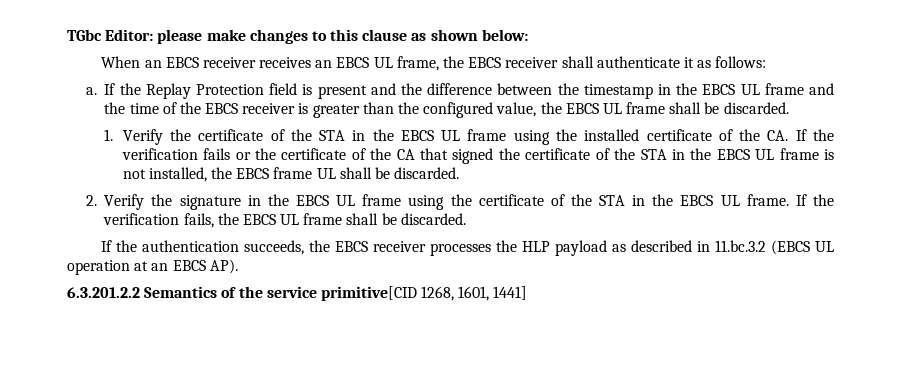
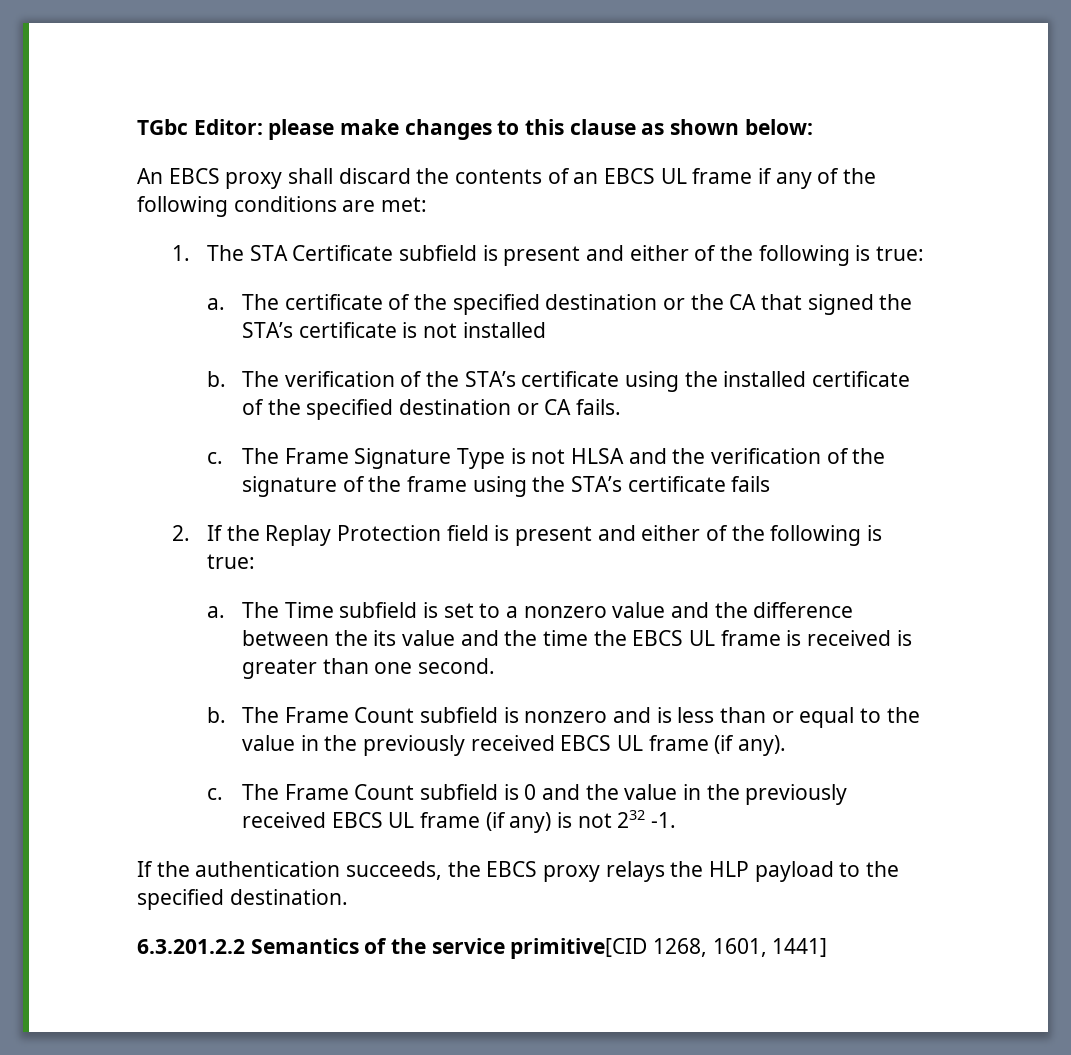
[101,56,767,71] [85,87,97,95] When an EBCS receiver receives an EBCS UL frame, the EBCS receiver shall authenticate it as follows: // a. -> [137,168,877,189] [137,196,428,217] [171,245,925,266] [206,294,913,315] [241,322,546,338] [206,371,910,392] [241,399,621,420] [206,448,886,469] [241,476,771,497] [171,525,190,541] An EBCS proxy shall discard the contents of an EBCS UL frame if any of the following conditions are met: // 1. The STA Certificate subfield is present and either of the following is true: // a. The certificate of the specified destination or the CA that signed the STA’s certificate is not installed // b. The verification of the STA’s certificate using the installed certificate of the specified destination or CA fails. // c. The Frame Signature Type is not HLSA and the verification of the signature of the frame using the STA’s certificate fails // 2.
[400,83,834,99] [104,102,789,118] [104,129,835,145] [121,148,685,164] the difference between the timestamp in the EBCS UL frame and the time of the EBCS receiver is greater than the configured value, the EBCS UL frame shall be discarded. // 1. Verify the certificate of the STA in the EBCS UL frame using the installed certificate of the CA. If the verification fails or the certificate of the CA that signed the certificate of the STA in -> [641,525,883,546] [206,554,255,569] [206,602,854,618] [241,630,588,646] either of the following is true: // a. The Time subfield is set to a nonzero value and the difference between the its value and the time
[122,167,460,182] [85,194,834,210] [103,213,466,228] not installed, the EBCS frame UL shall be discarded. // 2. Verify the signature in the EBCS UL frame using the certificate of the STA in the EBCS UL frame. If the verification fails, the EBCS UL frame shall be discarded. -> [806,630,912,646] [241,658,495,679] [206,707,920,728] [241,735,786,756] [206,784,848,805] [241,810,676,833] received is greater than one second. // b. The Frame Count subfield is nonzero and is less than or equal to the value in the previously received EBCS UL frame (if any). // c. The Frame Count subfield is 0 and the value in the previously received EBCS UL frame (if any) is not 232 -1.
[373,241,492,256] receiver processes -> [543,861,665,882] proxy relays
[612,240,835,255] [67,259,238,275] as described in 11.bc.3.2 (EBCS UL operation at an EBCS AP). -> [839,861,900,877] [137,889,348,910] to the specified destination.

